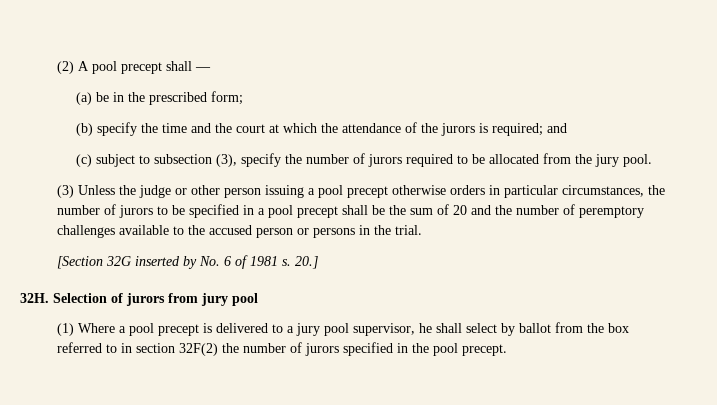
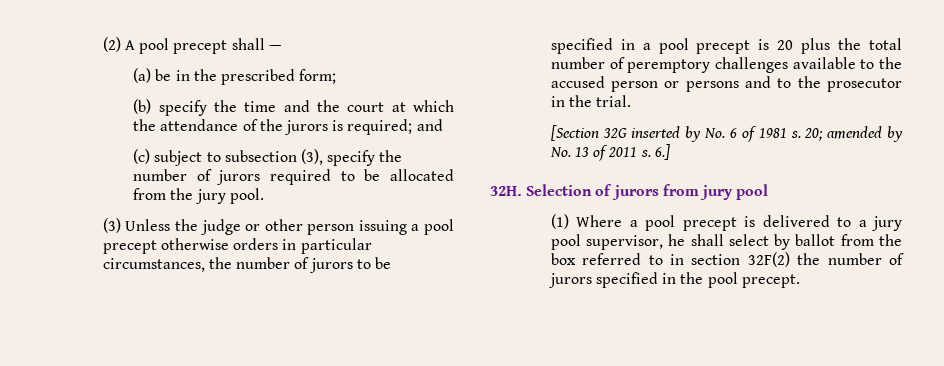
[342,204,513,215] shall be the sum of 20 and the -> [758,38,902,54] is 20 plus the total
(356, 233) none -> [745,76,902,92] and to the prosecutor
[295,256,319,269] 20.] -> [804,126,903,142] [549,144,670,161] 20; amended by No. 13 of 2011 s. 6.]

